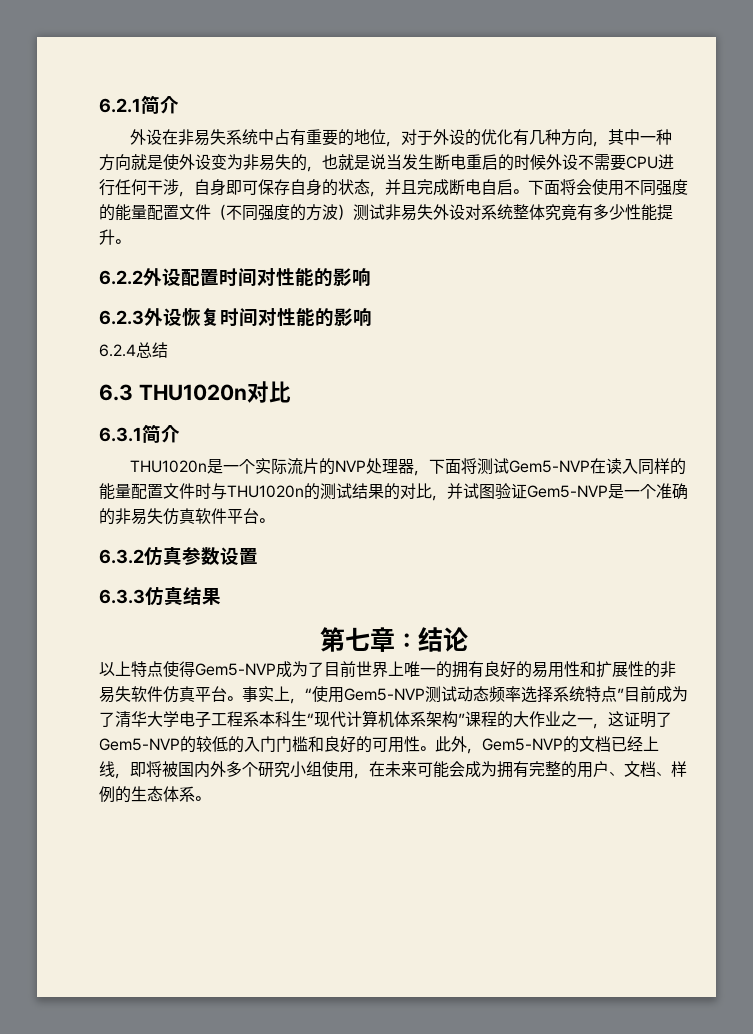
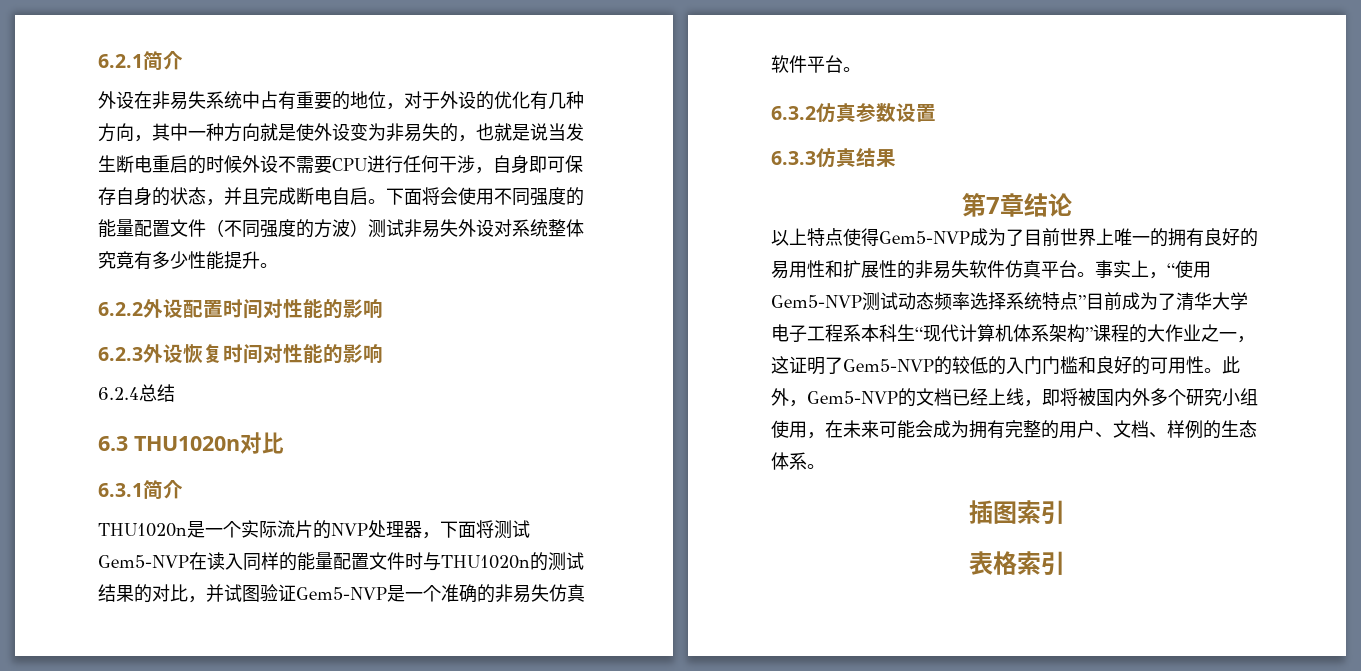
[344,627,418,652] 七章： -> [986,193,1024,217] 7章
(210, 798) none -> [969,500,1065,524] [969,551,1065,575] // 插图索引 // 表格索引

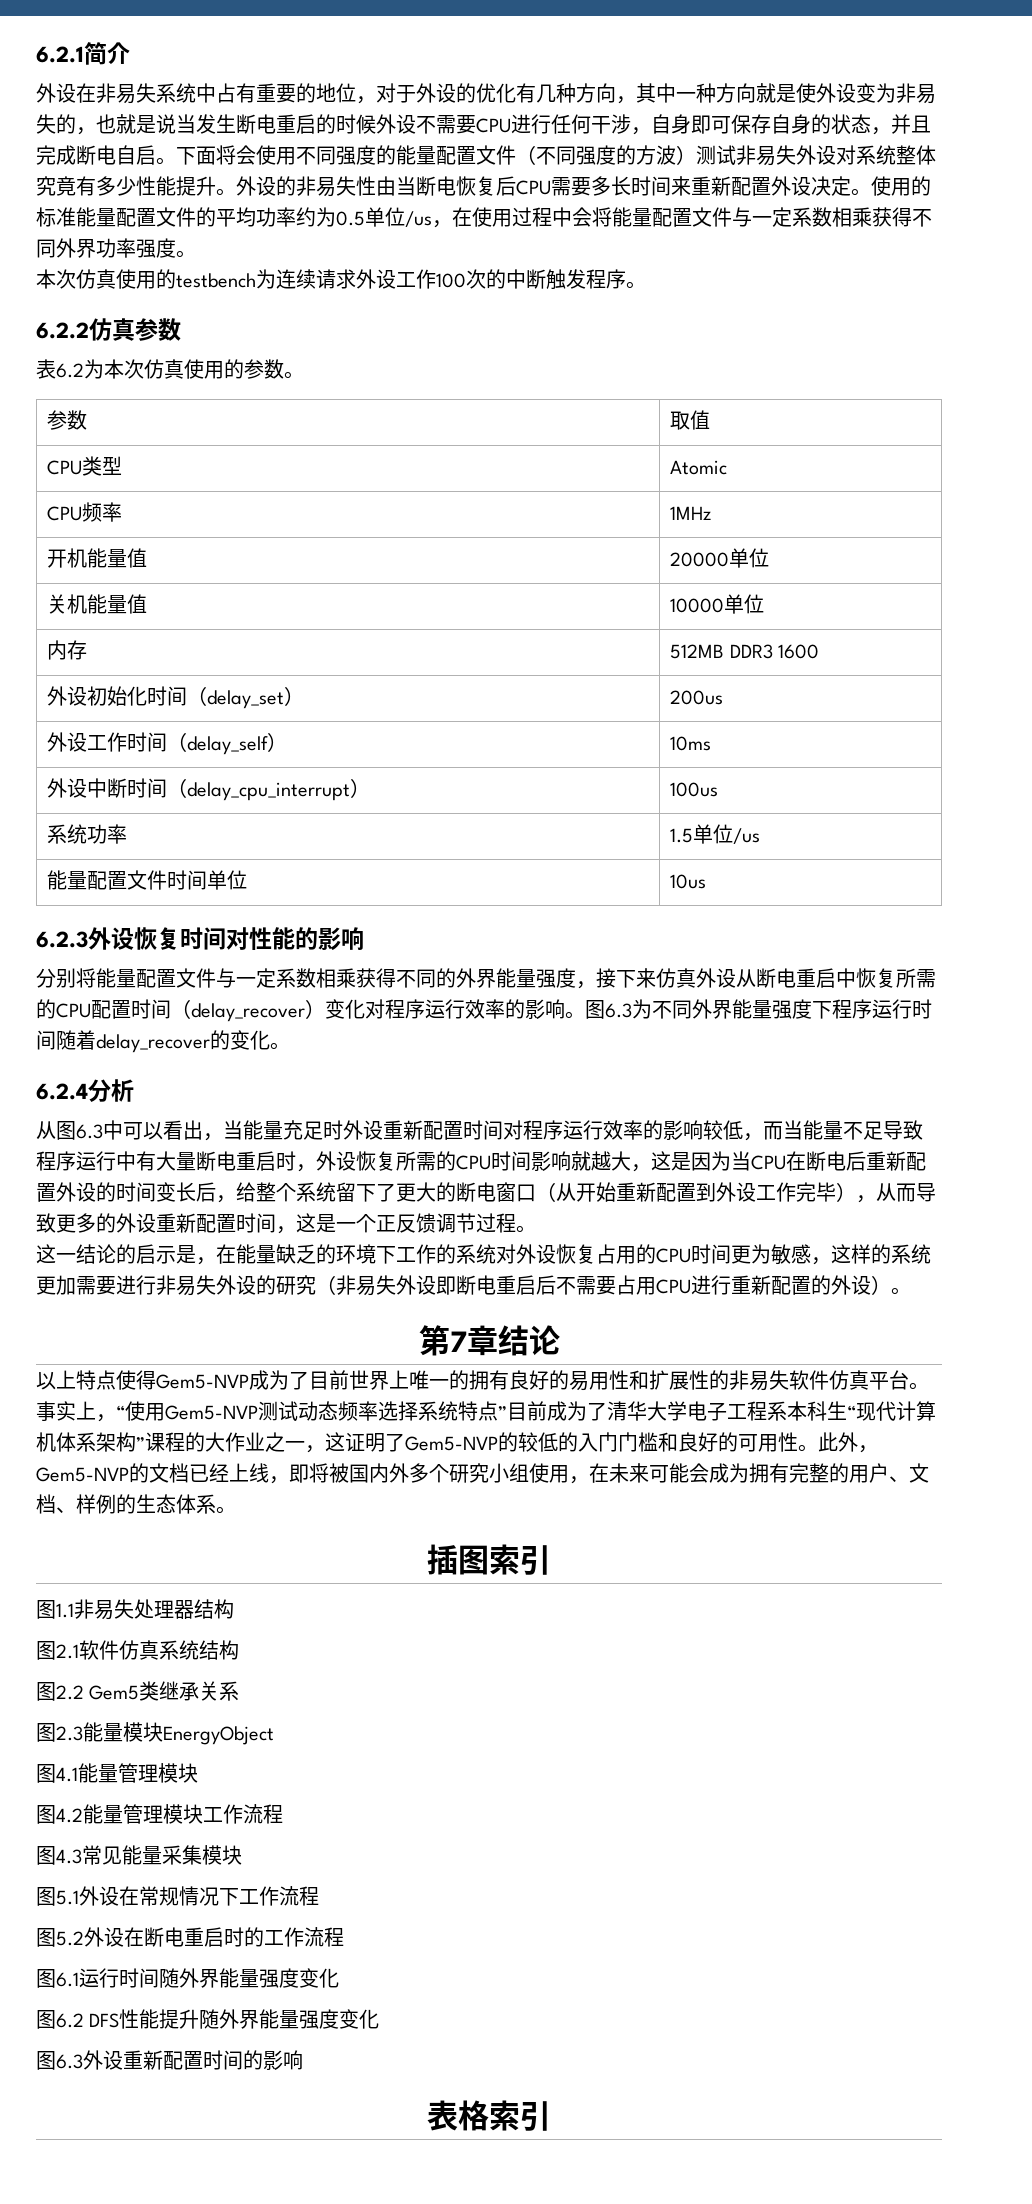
[98,299,383,319] // 6.2.2外设配置时间对性能的影响 -> [236,176,931,197] [36,207,932,228] [36,238,196,258] [36,269,646,290] [36,318,181,341] [36,359,304,379] [47,410,88,430] [670,410,711,430] [47,456,123,476] [670,460,728,475] [47,502,123,522] [670,506,712,520] [47,548,148,568] [670,548,770,568] [47,594,148,614] [670,594,765,614] [47,640,88,660] [670,644,820,659] [47,686,305,709] [670,690,724,705] [47,732,288,755] [670,736,712,751] [47,778,371,801] [670,782,719,797] [47,824,128,844] [670,824,761,844] [47,870,248,890] [670,874,707,889] 外设的非易失性由当断电恢复后CPU需要多长时间来重新配置外设决定。使用的标准能量配置文件的平均功率约为0.5单位/us，在使用过程中会将能量配置文件与一定系数相乘获得不同外界功率强度。 // 本次仿真使用的testbench为连续请求外设工作100次的中断触发程序。 // 6.2.2仿真参数 // 表6.2为本次仿真使用的参数。 // 参数 | 取值 // CPU类型 | Atomic // CPU频率 | 1MHz // 开机能量值 | 20000单位 // 关机能量值 | 10000单位 // 内存 | 512MB DDR3 1600 // 外设初始化时间（delay_set） | 200us // 外设工作时间（delay_self） | 10ms // 外设中断时间（delay_cpu_interrupt） | 100us // 系统功率 | 1.5单位/us // 能量配置文件时间单位 | 10us
[98,384,175,402] [98,432,284,454] [98,480,183,499] [98,520,530,539] [98,552,584,571] [98,584,585,603] [771,55,861,73] [771,103,936,123] [771,148,896,168] 6.2.4总结 // 6.3 THU1020n对比 // 6.3.1简介 // THU1020n是一个实际流片的NVP处理器，下面将测试Gem5-NVP在读入同样的能量配置文件时与THU1020n的测试结果的对比，并试图验证Gem5-NVP是一个准确的非易失仿真软件平台。 // 6.3.2仿真参数设置 // 6.3.3仿真结果 -> [36,968,936,989] [36,999,932,1022] [36,1030,290,1053] [36,1079,134,1102] [36,1120,923,1141] [36,1151,926,1172] [36,1182,936,1203] [36,1213,536,1234] [36,1244,931,1265] [36,1275,911,1296] 分别将能量配置文件与一定系数相乘获得不同的外界能量强度，接下来仿真外设从断电重启中恢复所需的CPU配置时间（delay_recover）变化对程序运行效率的影响。图6.3为不同外界能量强度下程序运行时间随着delay_recover的变化。 // 6.2.4分析 // 从图6.3中可以看出，当能量充足时外设重新配置时间对程序运行效率的影响较低，而当能量不足导致程序运行中有大量断电重启时，外设恢复所需的CPU时间影响就越大，这是因为当CPU在断电后重新配置外设的时间变长后，给整个系统留下了更大的断电窗口（从开始重新配置到外设工作完毕），从而导致更多的外设重新配置时间，这是一个正反馈调节过程。 // 这一结论的启示是，在能量缺乏的环境下工作的系统对外设恢复占用的CPU时间更为敏感，这样的系统更加需要进行非易失外设的研究（非易失外设即断电重启后不需要占用CPU进行重新配置的外设）。
(1065, 512) none -> [36,1599,234,1620] [36,1640,239,1660] [36,1681,240,1701] [36,1722,274,1745] [36,1763,198,1783] [36,1804,283,1824] [36,1845,242,1865] [36,1886,319,1906] [36,1927,344,1947] [36,1968,339,1988] [36,2009,380,2029] [36,2050,303,2070] // 图1.1非易失处理器结构 // 图2.1软件仿真系统结构 // 图2.2 Gem5类继承关系 // 图2.3能量模块EnergyObject // 图4.1能量管理模块 // 图4.2能量管理模块工作流程 // 图4.3常见能量采集模块 // 图5.1外设在常规情况下工作流程 // 图5.2外设在断电重启时的工作流程 // 图6.1运行时间随外界能量强度变化 // 图6.2 DFS性能提升随外界能量强度变化 // 图6.3外设重新配置时间的影响

